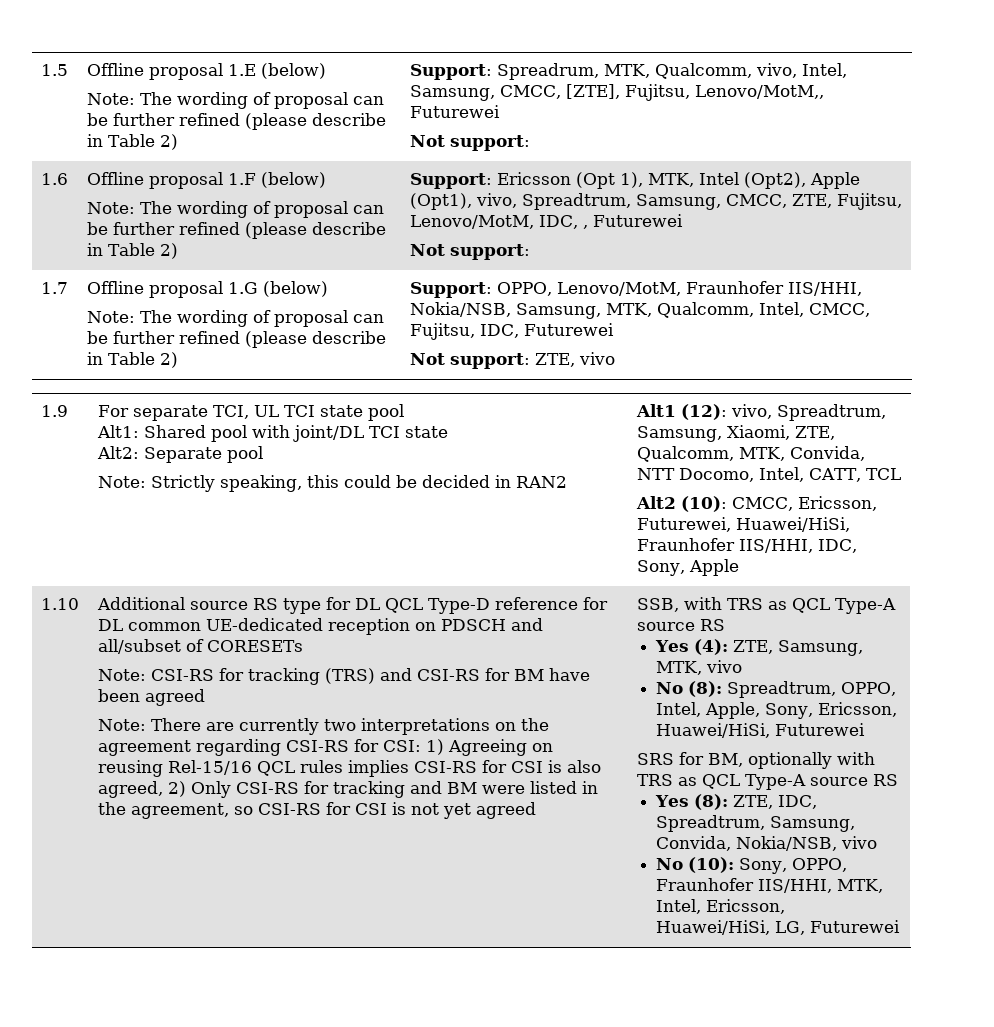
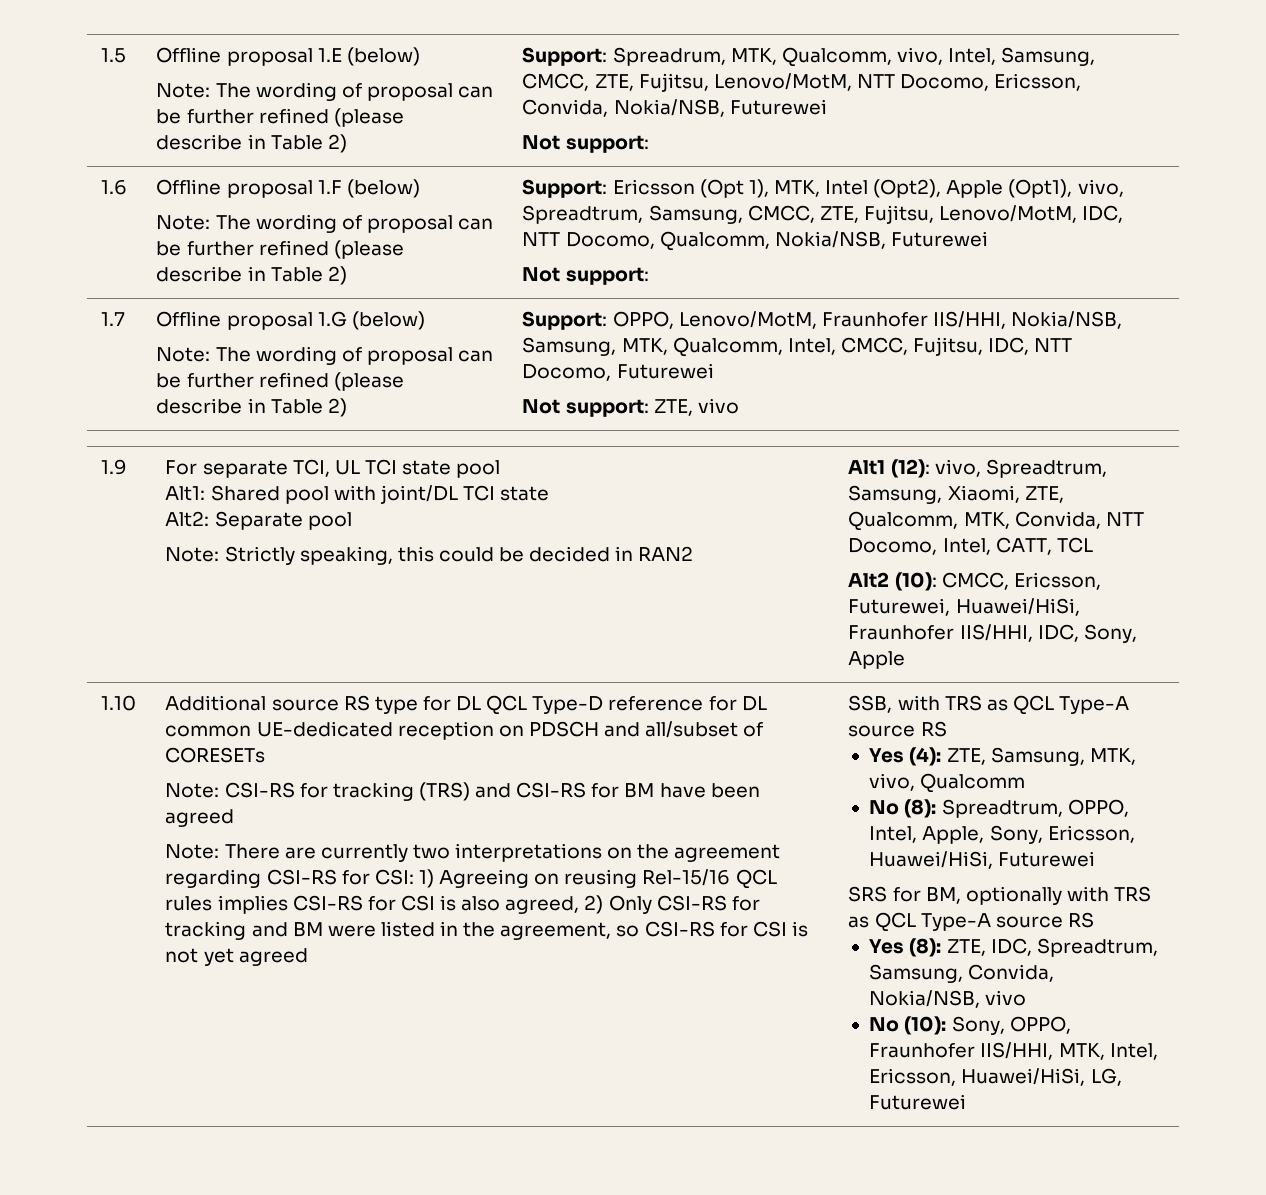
[566,84,825,101] [ZTE], Fujitsu, Lenovo/MotM,, -> [594,73,1082,92] [522,99,725,117] ZTE, Fujitsu, Lenovo/MotM, NTT Docomo, Ericsson, Convida, Nokia/NSB,
[583,225,589,229] , -> [522,231,886,251] NTT Docomo, Qualcomm, Nokia/NSB,
(520, 331) none -> [1034,338,1073,352] [522,364,612,381] NTT Docomo,
[705,660,742,673] vivo -> [869,773,1026,793] vivo, Qualcomm

